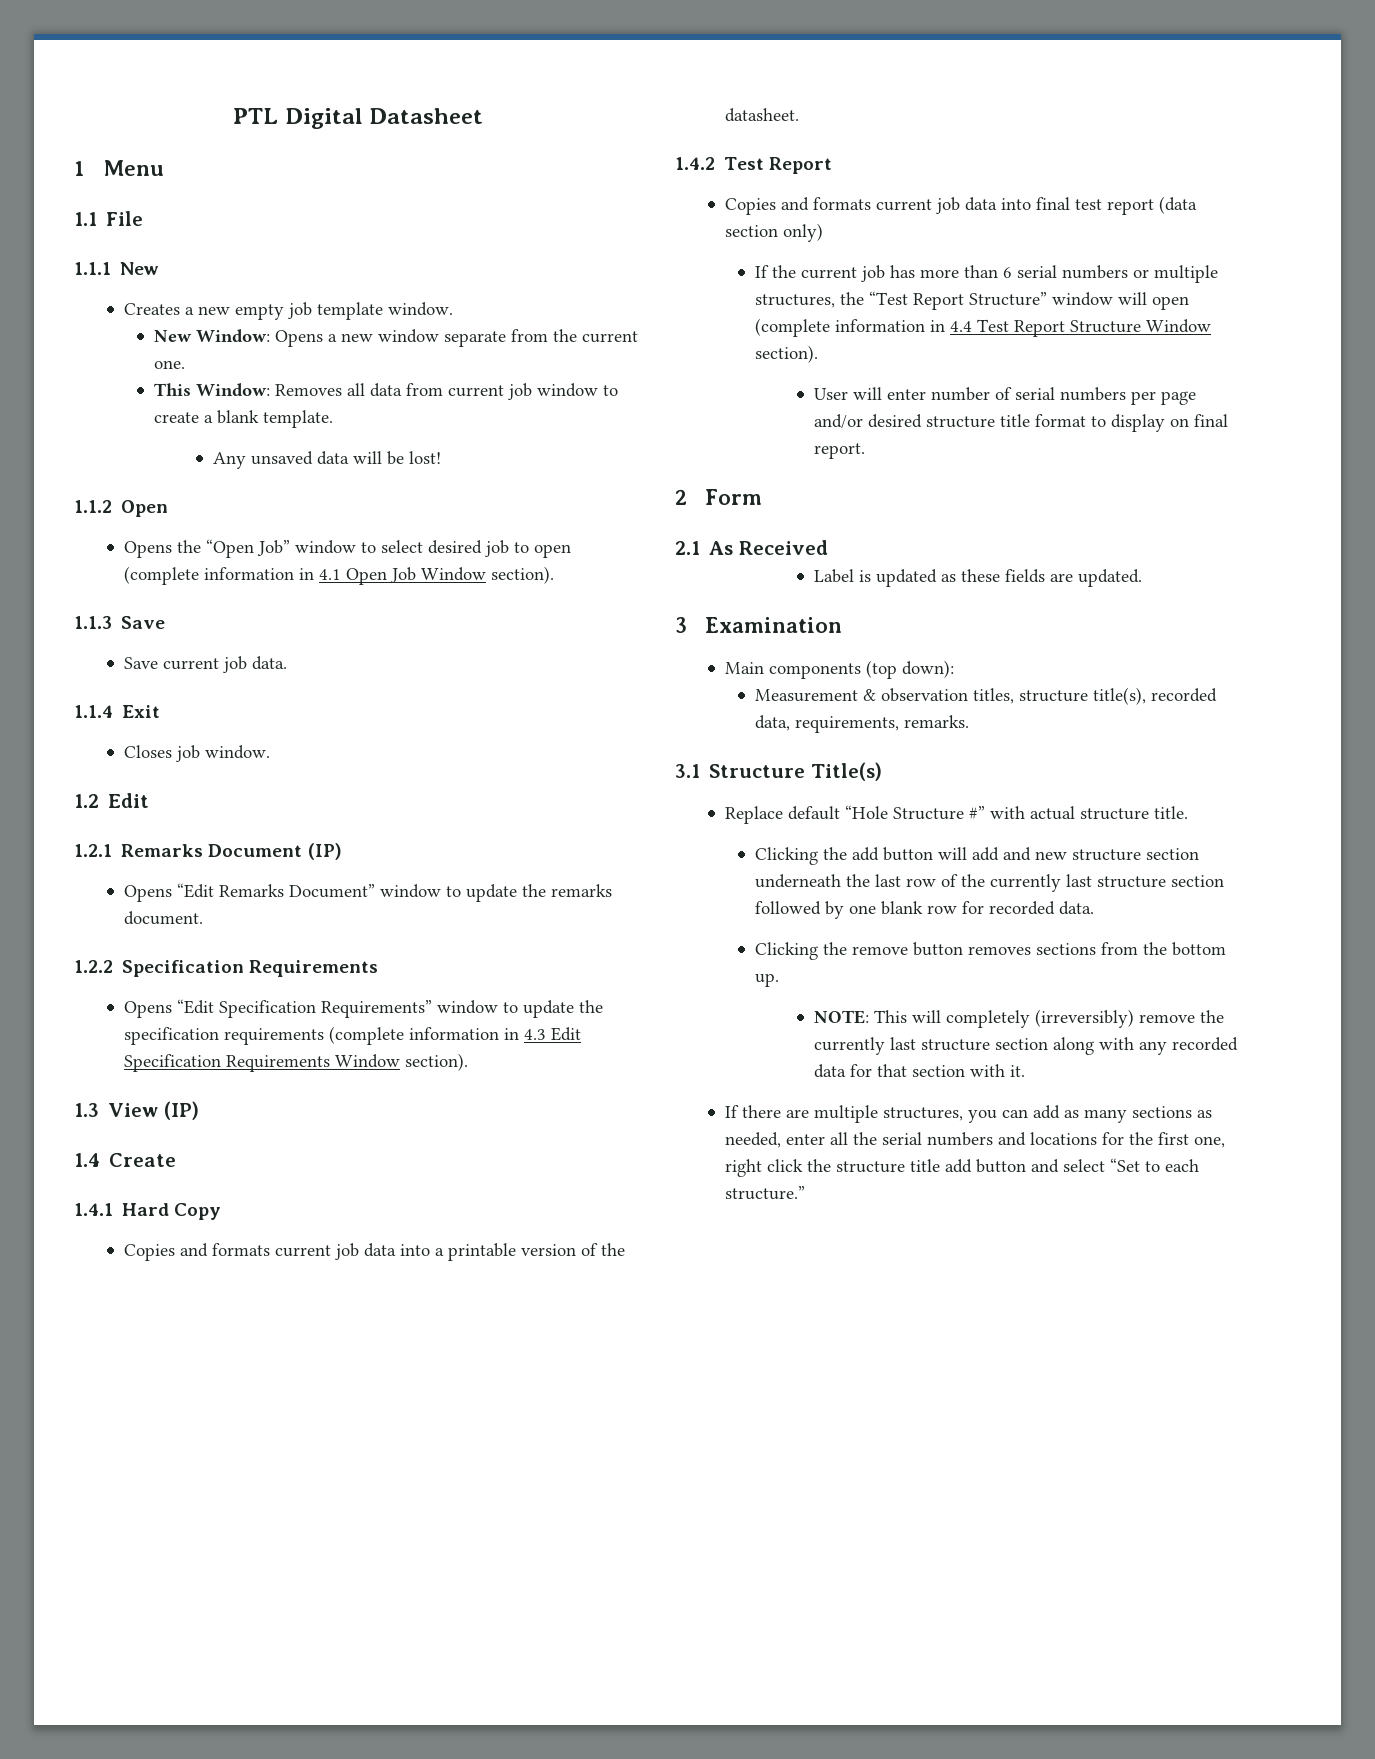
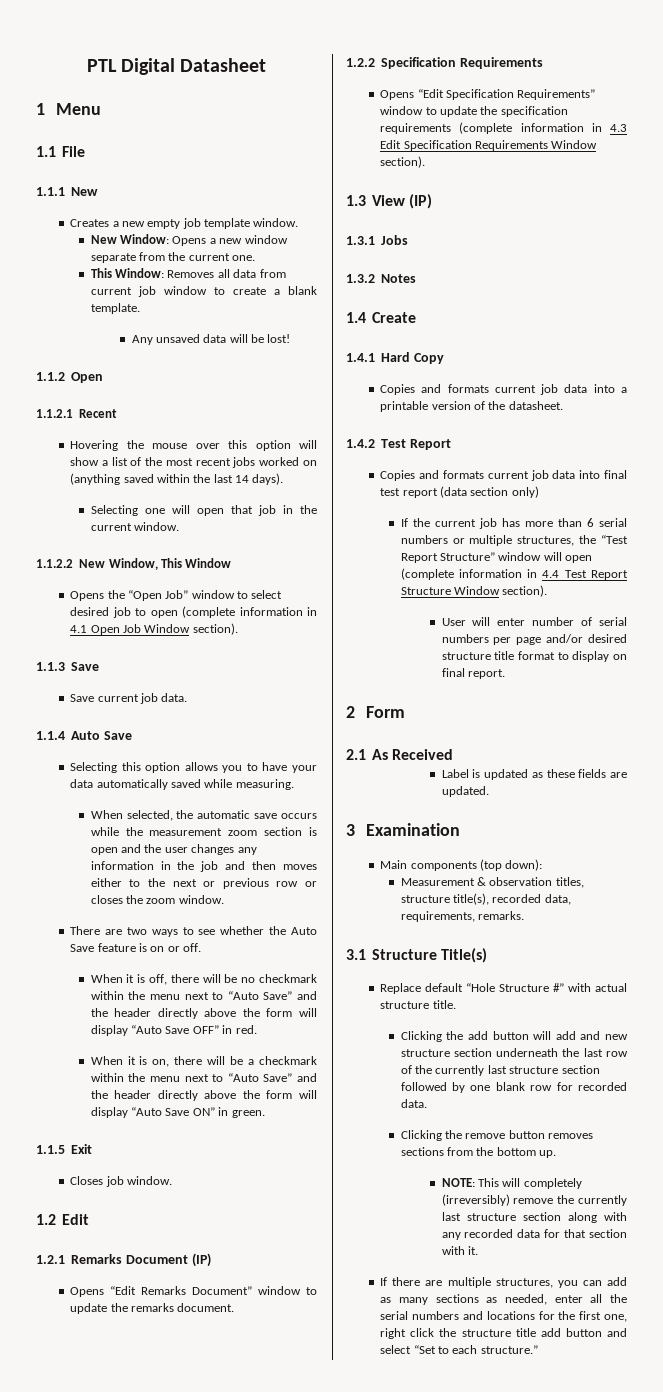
(169, 508) none -> [36,409,118,418] [70,440,317,451] [70,457,317,468] [70,473,284,485] [90,505,317,516] [90,522,180,531] [36,558,232,570] // 1.1.2.1 Recent // Hovering the mouse over this option will show a list of the most recent jobs worked on (anything saved within the last 14 days). // Selecting one will open that job in the current window. // 1.1.2.2 New Window, This Window
(113, 711) none -> [71,731,133,740] [70,762,317,773] [70,779,294,790] [90,810,317,821] [90,827,317,836] [90,844,257,855] [90,861,317,872] [90,878,317,889] [90,895,224,904] [70,926,318,937] [70,943,202,952] [90,974,318,985] [90,991,317,1000] [90,1008,317,1019] [90,1025,257,1036] [90,1056,318,1067] [90,1073,317,1082] [90,1090,317,1101] [90,1107,265,1118] [36,1145,65,1154] Auto Save // Selecting this option allows you to have your data automatically saved while measuring. // When selected, the automatic save occurs while the measurement zoom section is open and the user changes any information in the job and then moves either to the next or previous row or closes the zoom window. // There are two ways to see whether the Auto Save feature is on or off. // When it is off, there will be no checkmark within the menu next to “Auto Save” and the header directly above the form will display “Auto Save OFF” in red. // When it is on, there will be a checkmark within the menu next to “Auto Save” and the header directly above the form will display “Auto Save ON” in green. // 1.1.5
(199, 1110) none -> [346,235,409,245] [346,274,417,283] // 1.3.1 Jobs // 1.3.2 Notes

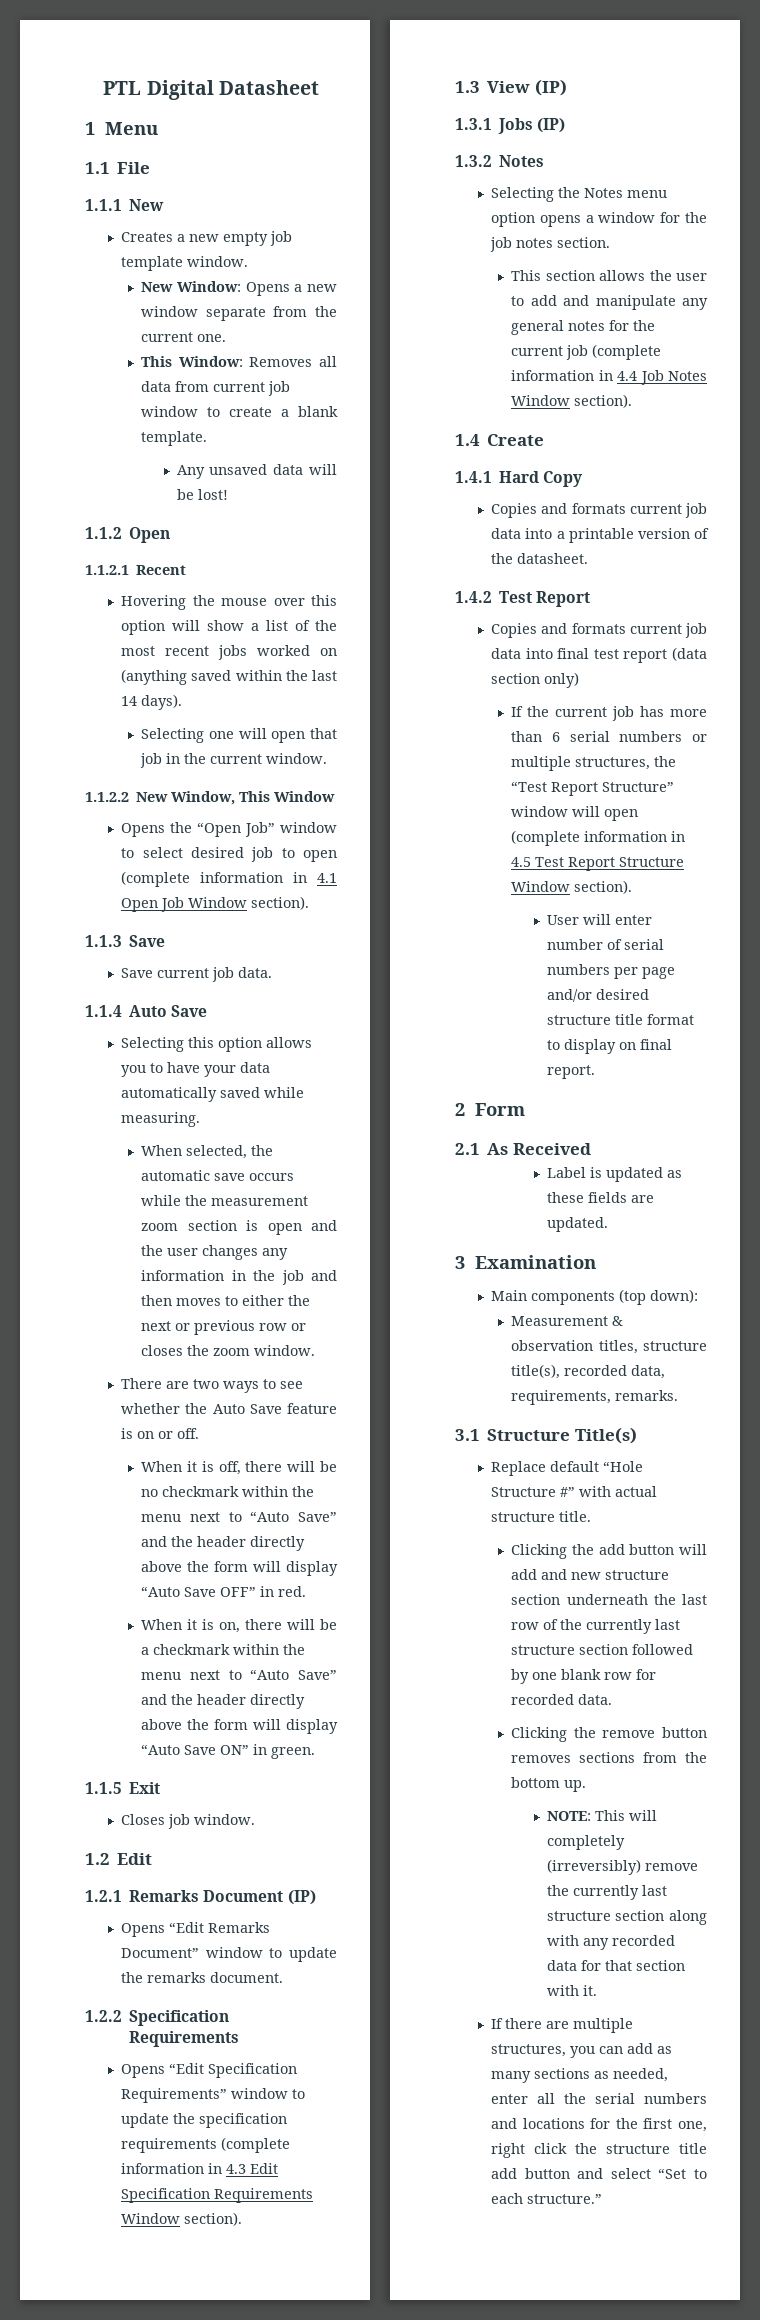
[90,878,141,887] either to -> [225,1295,285,1306] to either
(409, 240) none -> [537,118,566,133] (IP)
(417, 278) none -> [491,187,668,202] [491,212,707,227] [490,237,611,252] [511,270,707,281] [511,295,708,310] [511,320,656,335] [511,344,662,360] [511,370,707,385] [511,394,633,408] // Selecting the Notes menu option opens a window for the job notes section. // This section allows the user to add and manipulate any general notes for the current job (complete information in 4.4 Job Notes Window section).
[542,570,560,578] 4.4 -> [511,857,532,867] 4.5

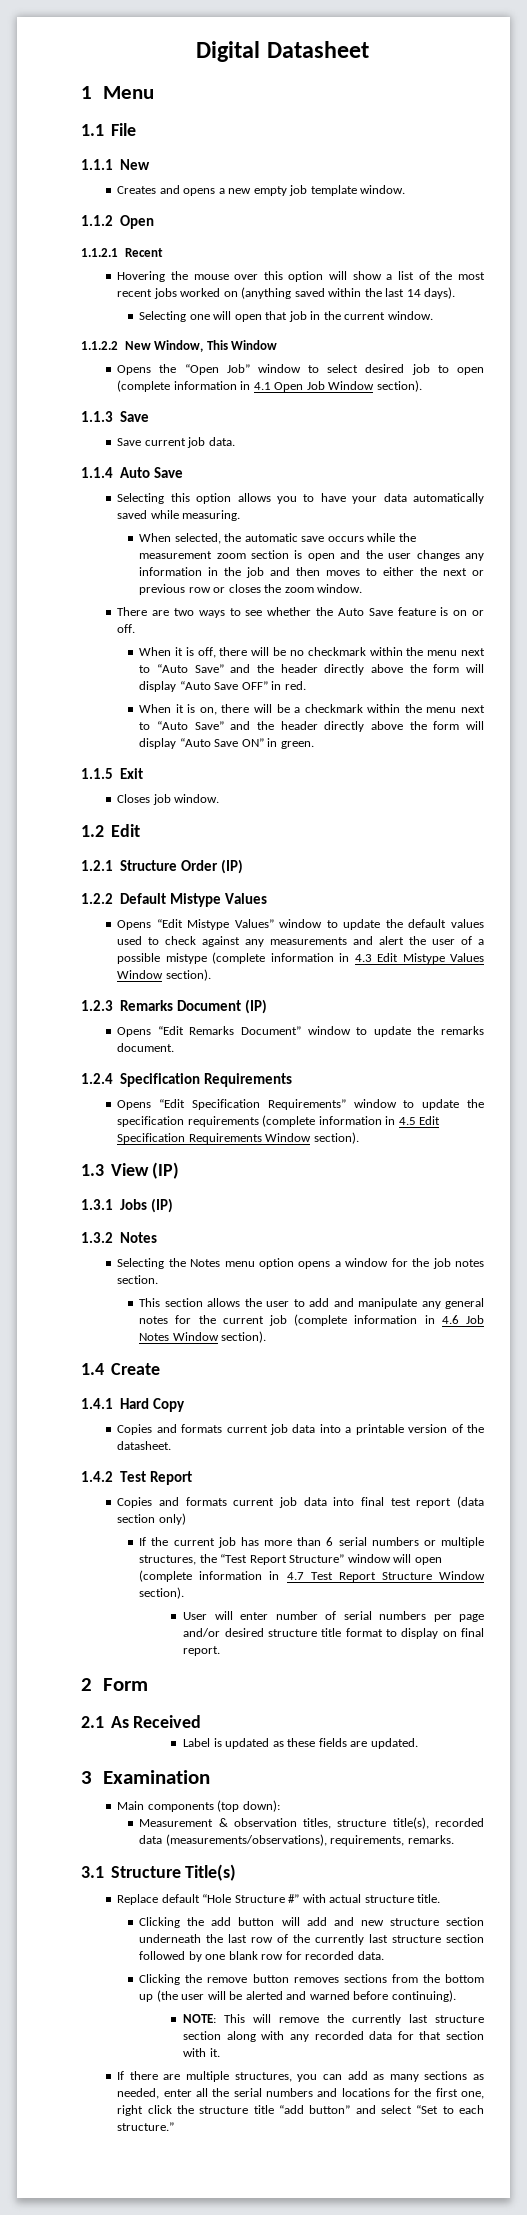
[103,81,142,95] PTL -> (196, 51) none
(174, 237) none -> [159,185,216,196] and opens
[141,281,338,296] [141,306,337,321] [141,332,227,342] [141,356,337,367] [141,381,291,396] [141,406,339,417] [141,431,208,446] [176,464,337,479] [176,489,228,500] // New Window: Opens a new window separate from the current one. // This Window: Removes all data from current job window to create a blank template. // Any unsaved data will be lost! -> (406, 189) none
(122, 1896) none -> [119,859,243,874] [81,893,267,907] [117,919,485,930] [117,936,484,947] [117,952,484,964] [117,969,211,981] [81,1000,113,1011] Structure Order (IP) // 1.2.2 Default Mistype Values // Opens “Edit Mistype Values” window to update the default values used to check against any measurements and alert the user of a possible mistype (complete information in 4.3 Edit Mistype Values Window section). // 1.2.3
[85,2010,122,2022] 1.2.2 -> [81,1073,113,1084] 1.2.4
[226,2164,247,2174] 4.3 -> [398,1117,416,1125] 4.5
[617,371,638,381] 4.4 -> [441,1315,459,1324] 4.6
[511,857,532,867] 4.5 -> [286,1572,304,1580] 4.7
[631,1365,666,1379] data, -> [139,1834,327,1846] data (measurements/observations),
[564,1780,587,1792] up. -> [139,1990,456,2002] up (the user will be alerted and warned before continuing).
[546,1835,625,1850] [546,1859,641,1875] completely (irreversibly) -> (272, 2018) none
[491,2168,570,2179] add button -> [278,2105,351,2114] “add button”

